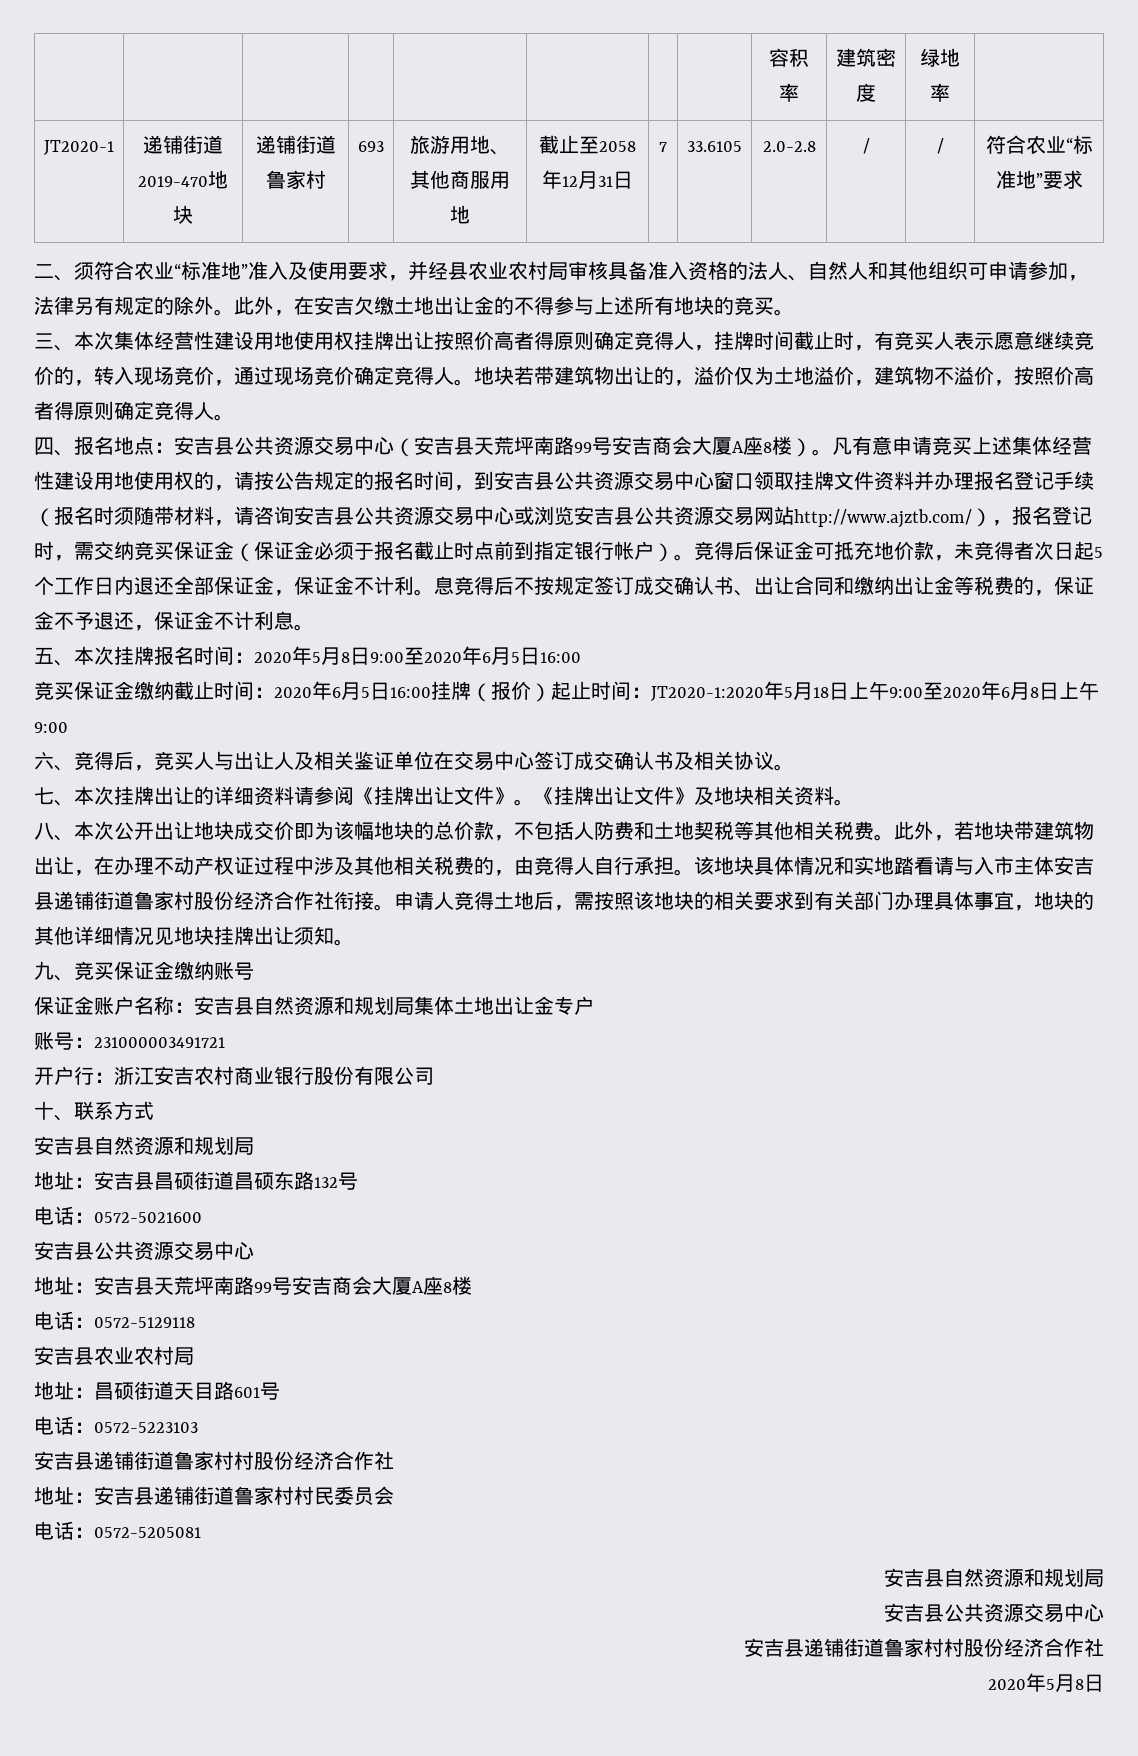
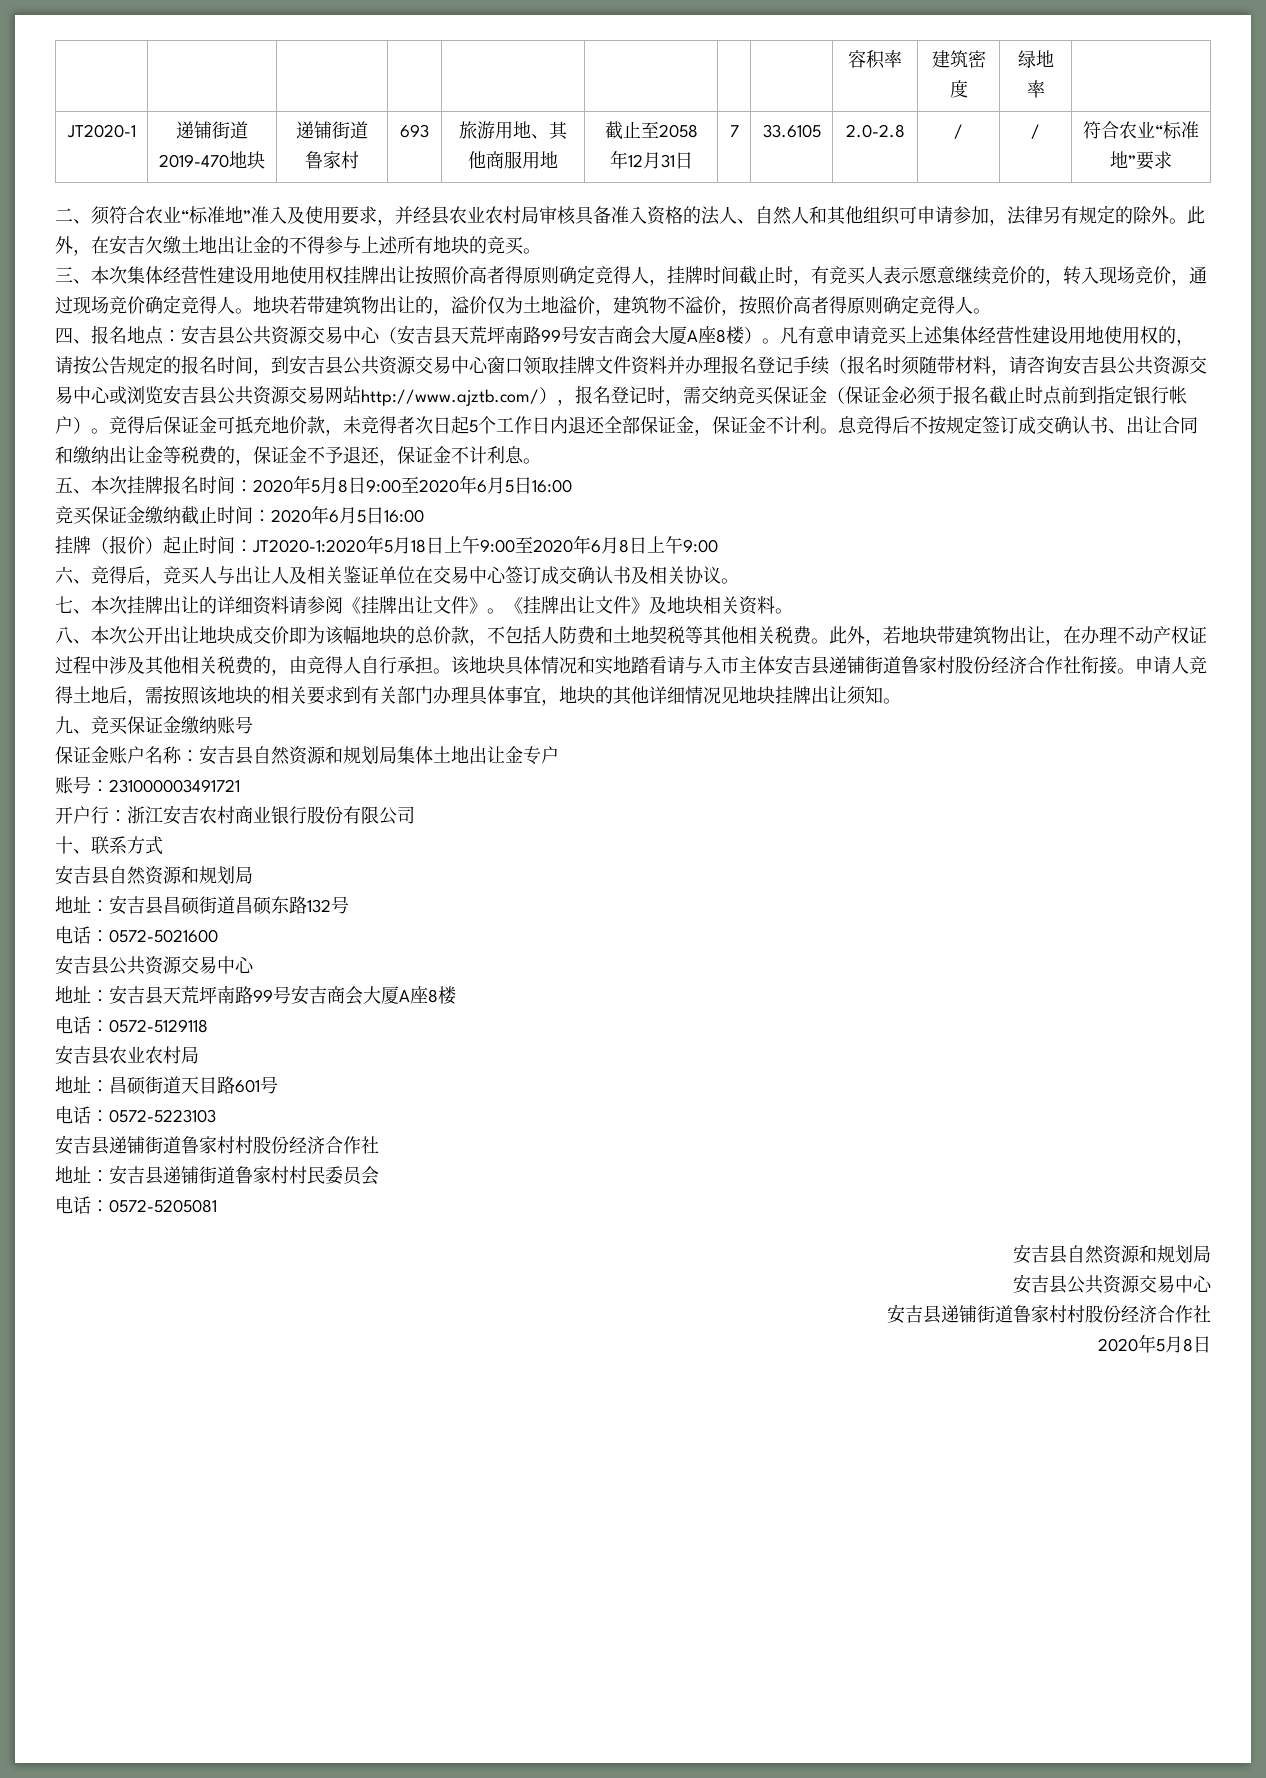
(431, 692) none -> (424, 516) //

